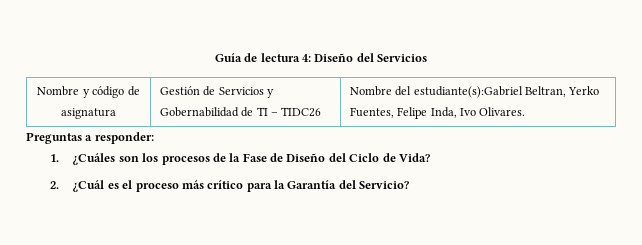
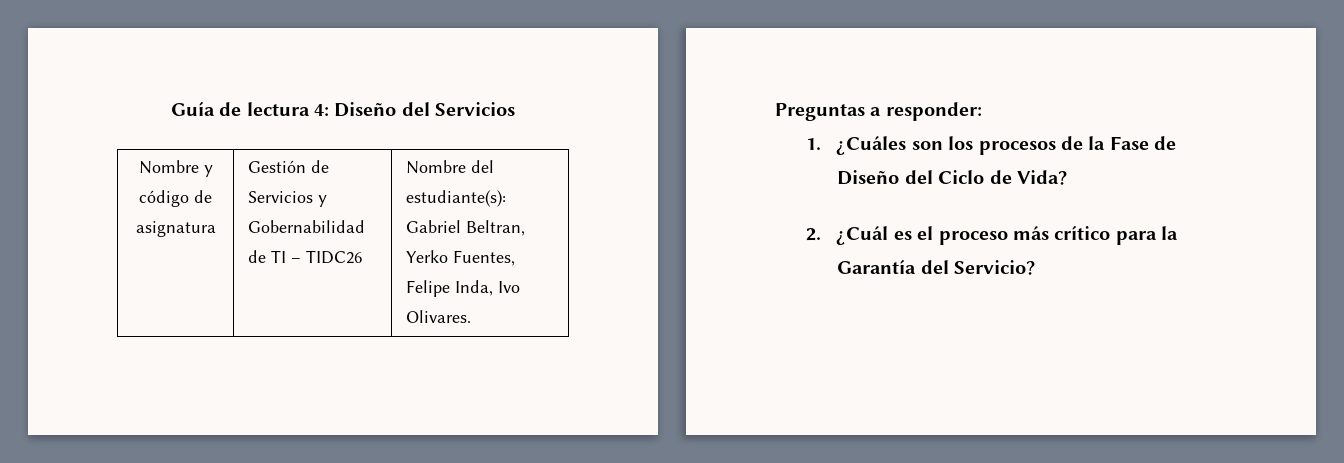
[413,86,523,98] estudiante(s):Gabriel -> [406,190,507,207] [406,220,462,233] estudiante(s): Gabriel

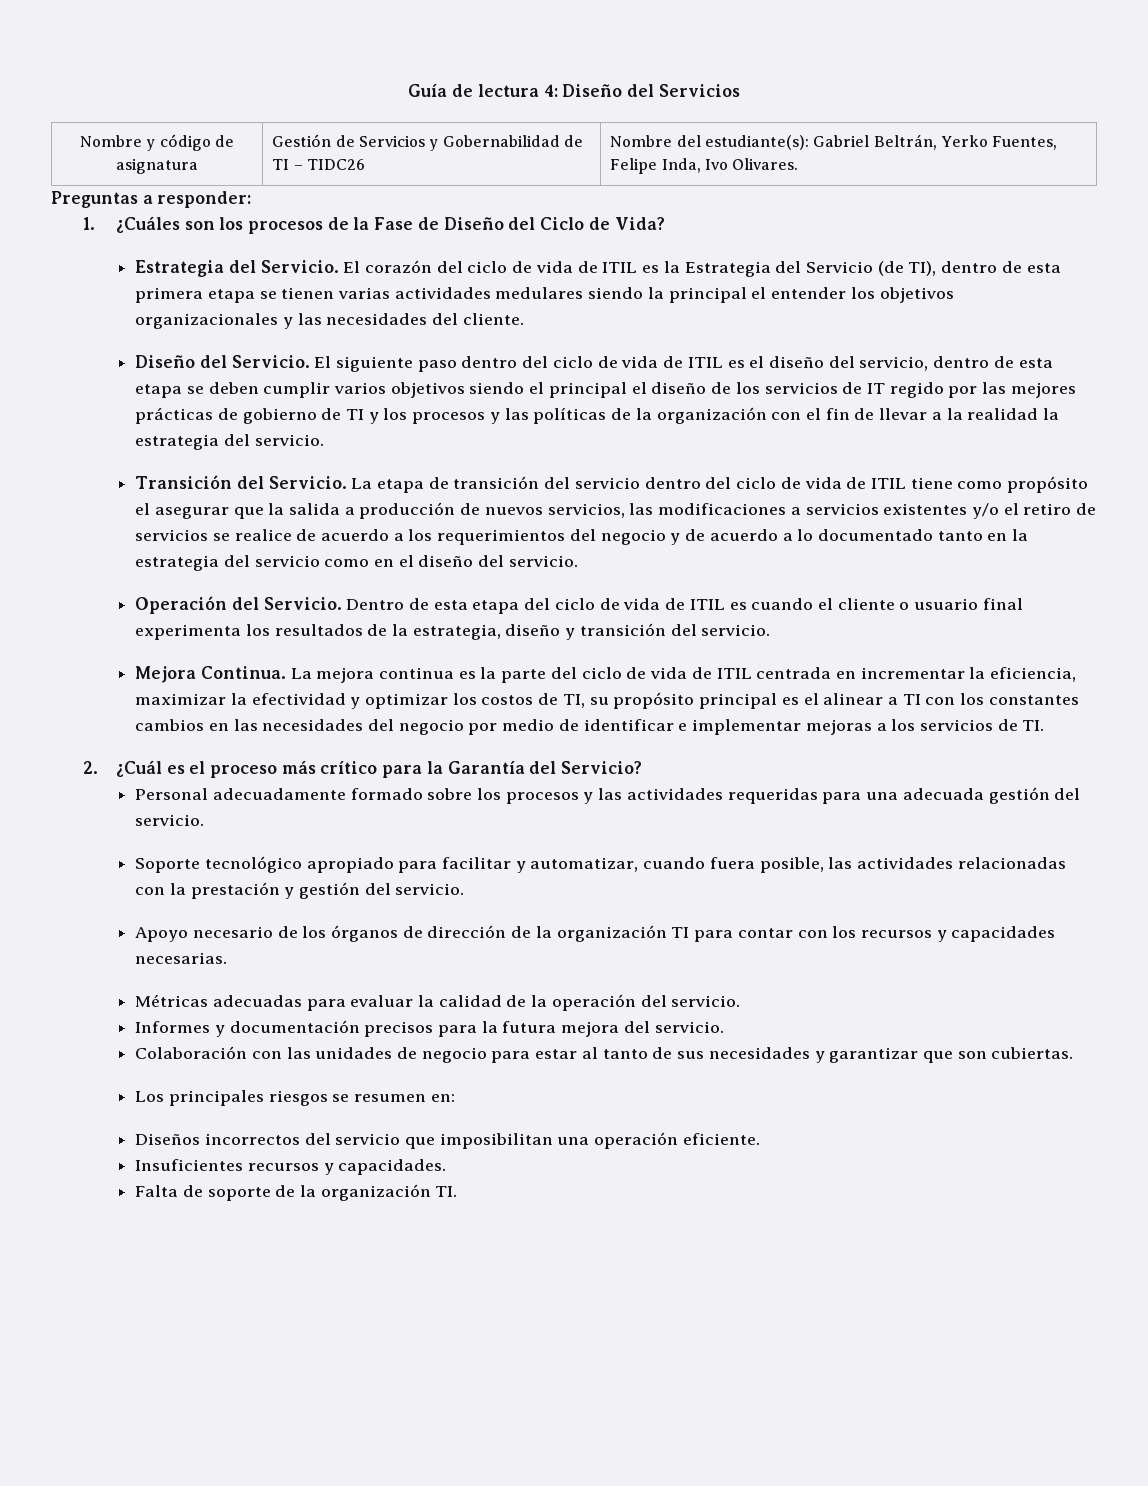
[466,220,526,236] Beltran, -> [873,134,937,150] Beltrán,
(1068, 177) none -> [135,260,1061,277] [135,287,954,303] [135,313,524,329] [135,355,1053,372] [135,382,1076,398] [135,407,1060,424] [135,434,324,450] [135,475,1089,493] [135,502,1097,519] [135,529,1029,545] [135,555,578,571] [135,596,1023,614] [135,623,771,640] [135,666,1077,683] [135,692,1079,709] [135,719,1045,735] // Estrategia del Servicio. El corazón del ciclo de vida de ITIL es la Estrategia del Servicio (de TI), dentro de esta primera etapa se tienen varias actividades medulares siendo la principal el entender los objetivos organizacionales y las necesidades del cliente. // Diseño del Servicio. El siguiente paso dentro del ciclo de vida de ITIL es el diseño del servicio, dentro de esta etapa se deben cumplir varios objetivos siendo el principal el diseño de los servicios de IT regido por las mejores prácticas de gobierno de TI y los procesos y las políticas de la organización con el fin de llevar a la realidad la estrategia del servicio. // Transición del Servicio. La etapa de transición del servicio dentro del ciclo de vida de ITIL tiene como propósito el asegurar que la salida a producción de nuevos servicios, las modificaciones a servicios existentes y/o el retiro de servicios se realice de acuerdo a los requerimientos del negocio y de acuerdo a lo documentado tanto en la estrategia del servicio como en el diseño del servicio. // Operación del Servicio. Dentro de esta etapa del ciclo de vida de ITIL es cuando el cliente o usuario final experimenta los resultados de la estrategia, diseño y transición del servicio. // Mejora Continua. La mejora continua es la parte del ciclo de vida de ITIL centrada en incrementar la eficiencia, maximizar la efectividad y optimizar los costos de TI, su propósito principal es el alinear a TI con los constantes cambios en las necesidades del negocio por medio de identificar e implementar mejoras a los servicios de TI.
(1036, 267) none -> [135,787,1081,804] [135,814,205,826] [135,856,1066,873] [135,882,465,899] [135,925,1056,942] [135,952,228,964] [135,994,741,1011] [135,1020,724,1037] [135,1046,1074,1063] [135,1090,455,1106] [135,1132,760,1149] [135,1159,447,1175] [135,1184,458,1201] // Personal adecuadamente formado sobre los procesos y las actividades requeridas para una adecuada gestión del servicio. // Soporte tecnológico apropiado para facilitar y automatizar, cuando fuera posible, las actividades relacionadas con la prestación y gestión del servicio. // Apoyo necesario de los órganos de dirección de la organización TI para contar con los recursos y capacidades necesarias. // Métricas adecuadas para evaluar la calidad de la operación del servicio. // Informes y documentación precisos para la futura mejora del servicio. // Colaboración con las unidades de negocio para estar al tanto de sus necesidades y garantizar que son cubiertas. // Los principales riesgos se resumen en: // Diseños incorrectos del servicio que imposibilitan una operación eficiente. // Insuficientes recursos y capacidades. // Falta de soporte de la organización TI.

